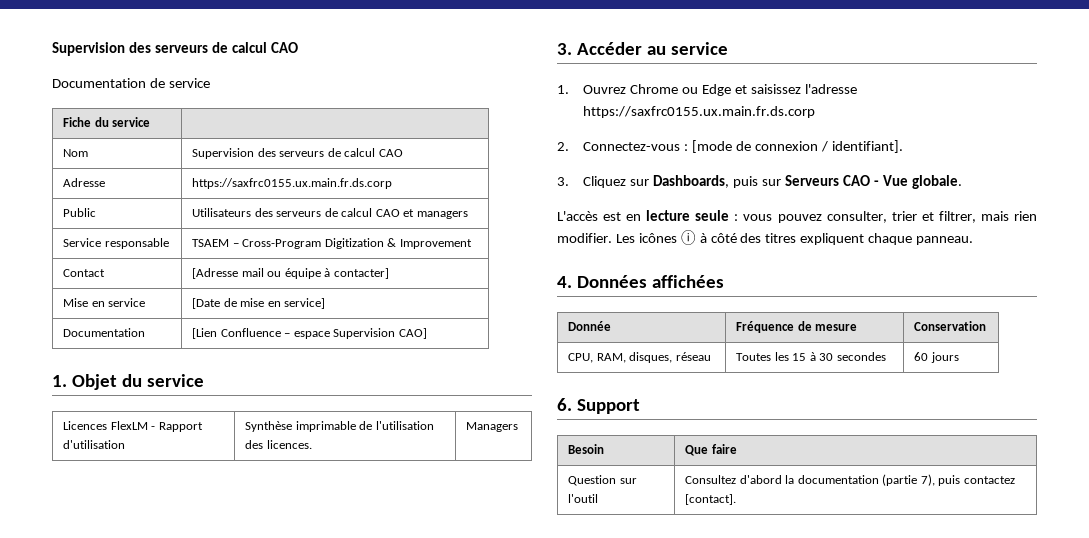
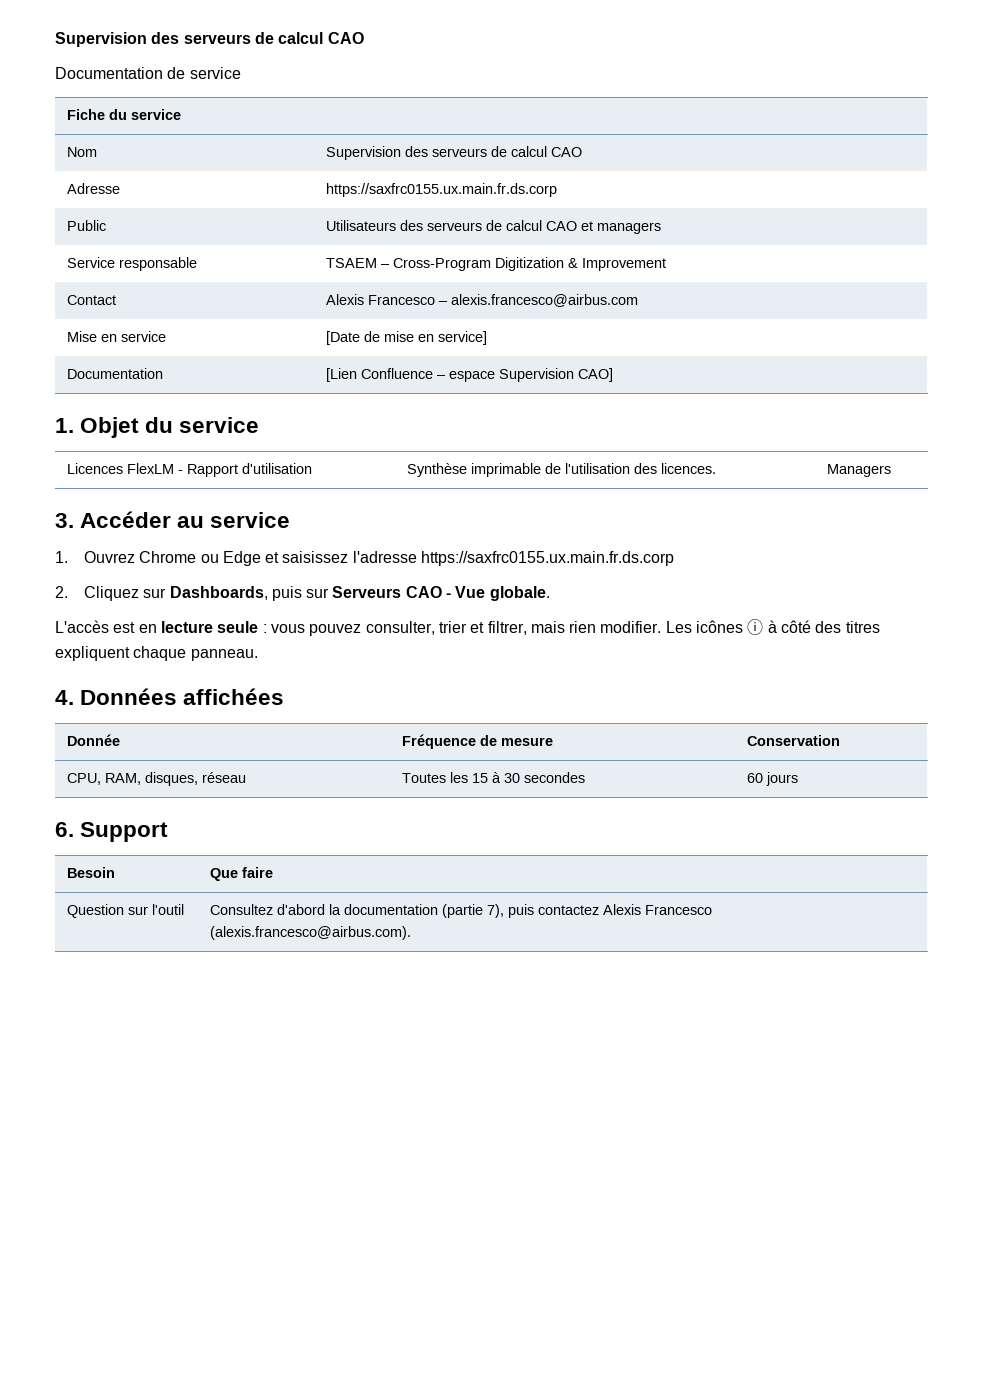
[192,268,389,279] [Adresse mail ou équipe à contacter] -> [326,294,639,307] Alexis Francesco – alexis.francesco@airbus.com
[583,140,903,153] [557,177,569,186] Connectez-vous : [mode de connexion / identifiant]. // 3. -> (68, 592) none
[685,494,737,505] [contact]. -> [603,904,713,915] [210,926,412,940] Alexis Francesco (alexis.francesco@airbus.com).

